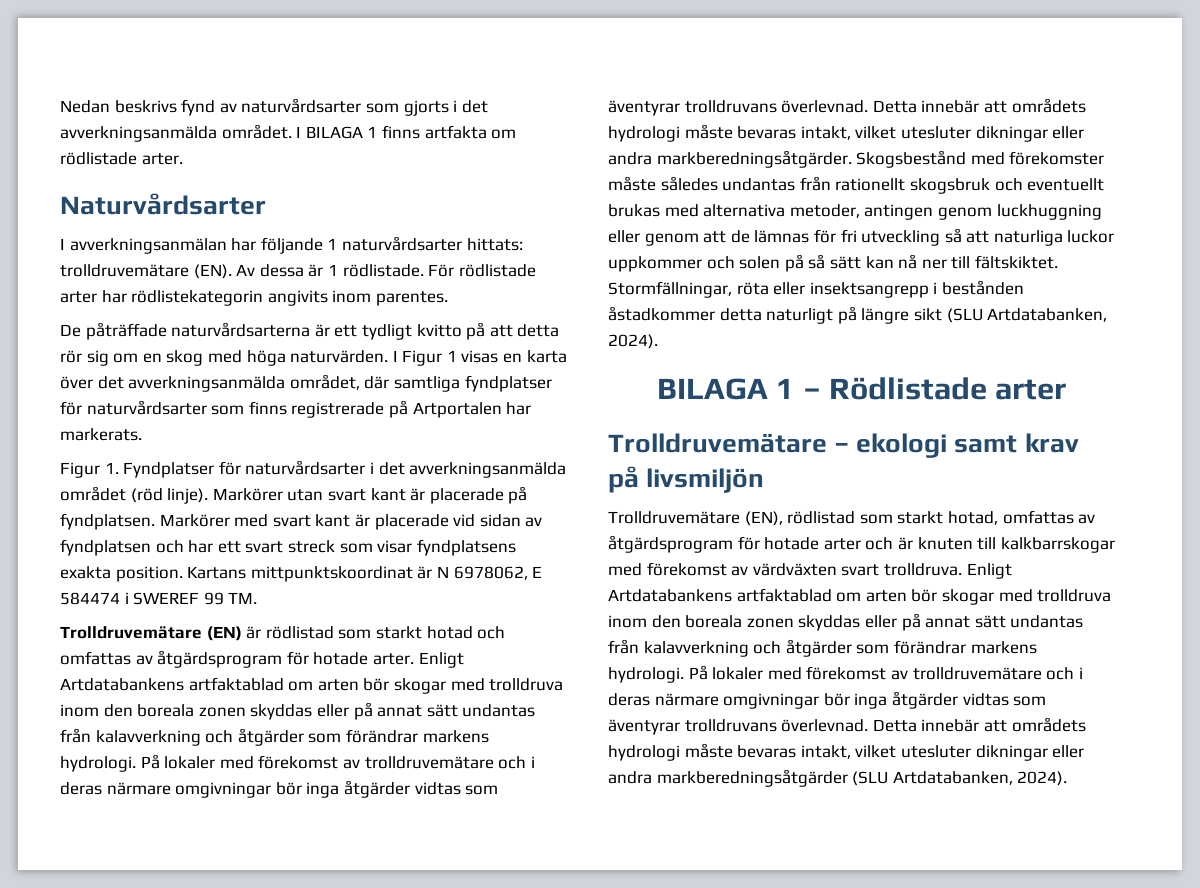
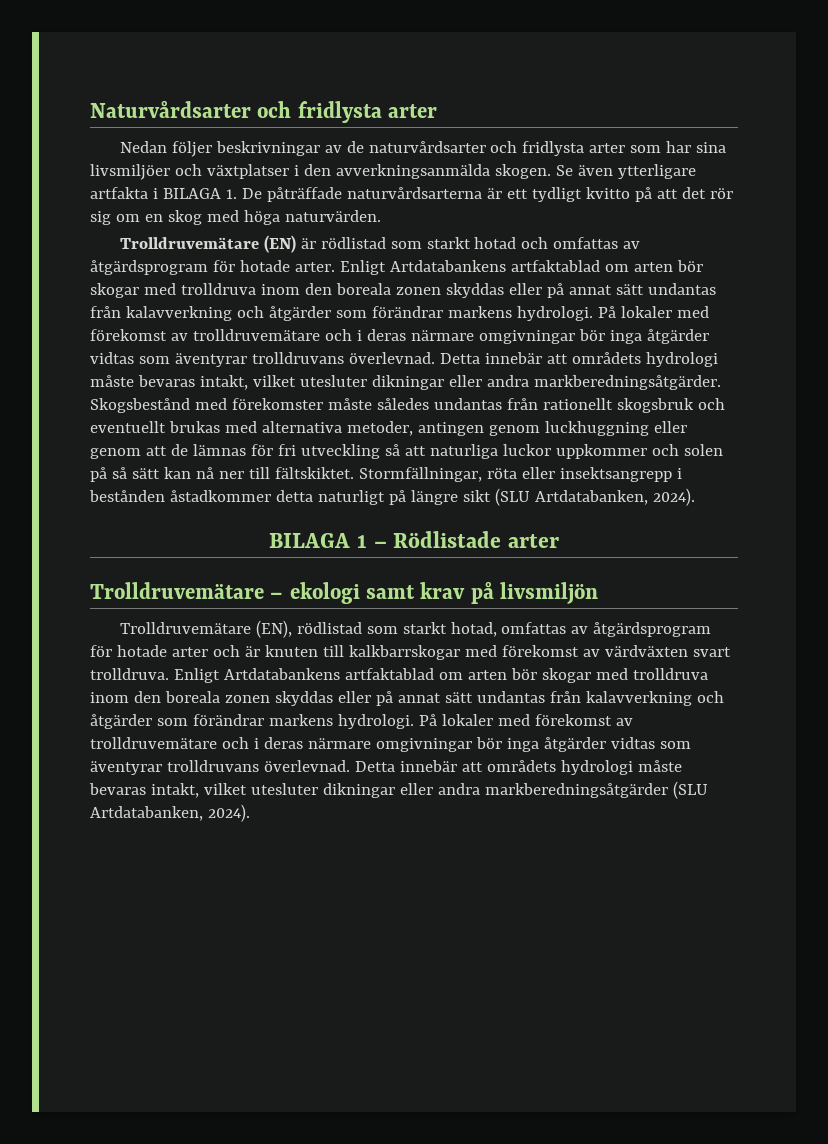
[60,98,488,116] [60,124,517,142] [60,152,183,165] [60,193,266,215] [60,236,523,254] [60,264,536,279] [60,290,448,306] Nedan beskrivs fynd av naturvårdsarter som gjorts i det avverkningsanmälda området. I BILAGA 1 finns artfakta om rödlistade arter. // Naturvårdsarter // I avverkningsanmälan har följande 1 naturvårdsarter hittats: trolldruvemätare (EN). Av dessa är 1 rödlistade. För rödlistade arter har rödlistekategorin angivits inom parentes. // -> [90,100,438,123] [119,141,727,157] [90,164,696,180] [90,187,237,199] Naturvårdsarter och fridlysta arter // Nedan följer beskrivningar av de naturvårdsarter och fridlysta arter som har sina livsmiljöer och växtplatser i den avverkningsanmälda skogen. Se även ytterligare artfakta i BILAGA 1.
[517,324,560,337] detta -> [681,187,706,199] det
[392,350,567,366] [60,374,552,392] [60,400,532,418] [60,428,142,441] [60,460,567,478] [60,486,528,504] [60,513,543,530] [60,539,516,556] [60,566,543,582] [60,592,258,605] I Figur 1 visas en karta över det avverkningsanmälda området, där samtliga fyndplatser för naturvårdsarter som finns registrerade på Artportalen har markerats. // Figur 1. Fyndplatser för naturvårdsarter i det avverkningsanmälda området (röd linje). Markörer utan svart kant är placerade på fyndplatsen. Markörer med svart kant är placerade vid sidan av fyndplatsen och har ett svart streck som visar fyndplatsens exakta position. Kartans mittpunktskoordinat är N 6978062, E 584474 i SWEREF 99 TM. -> (381, 216) none

